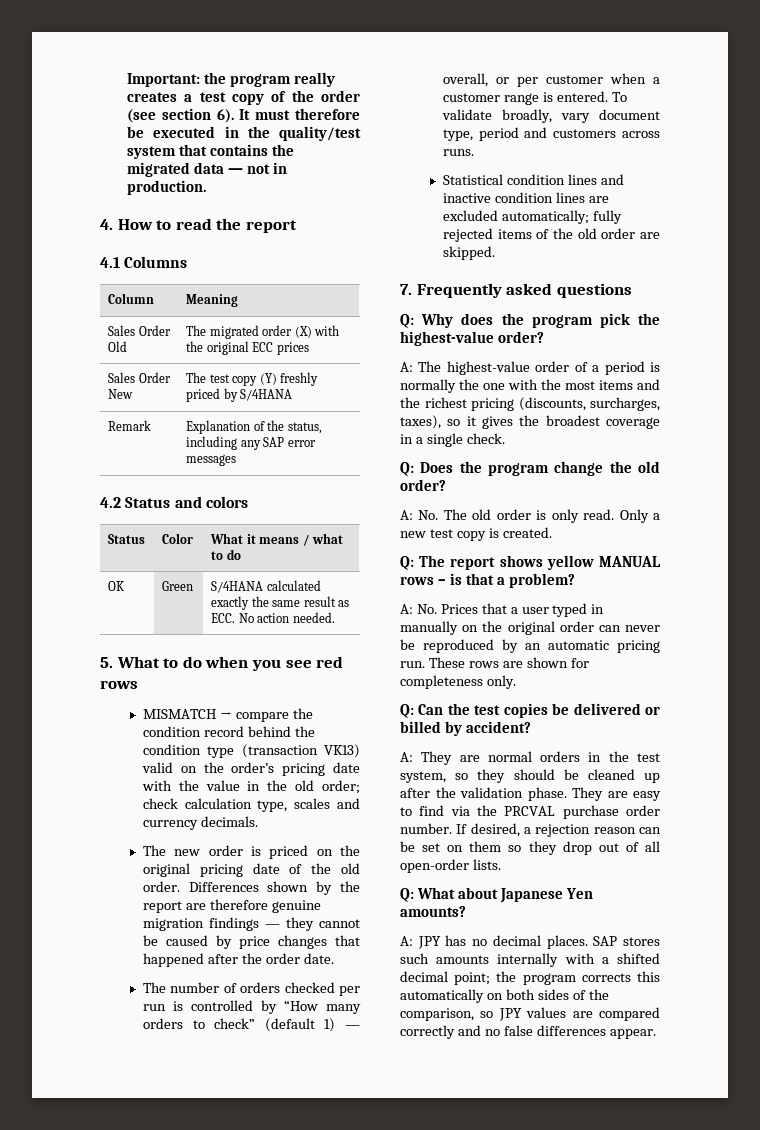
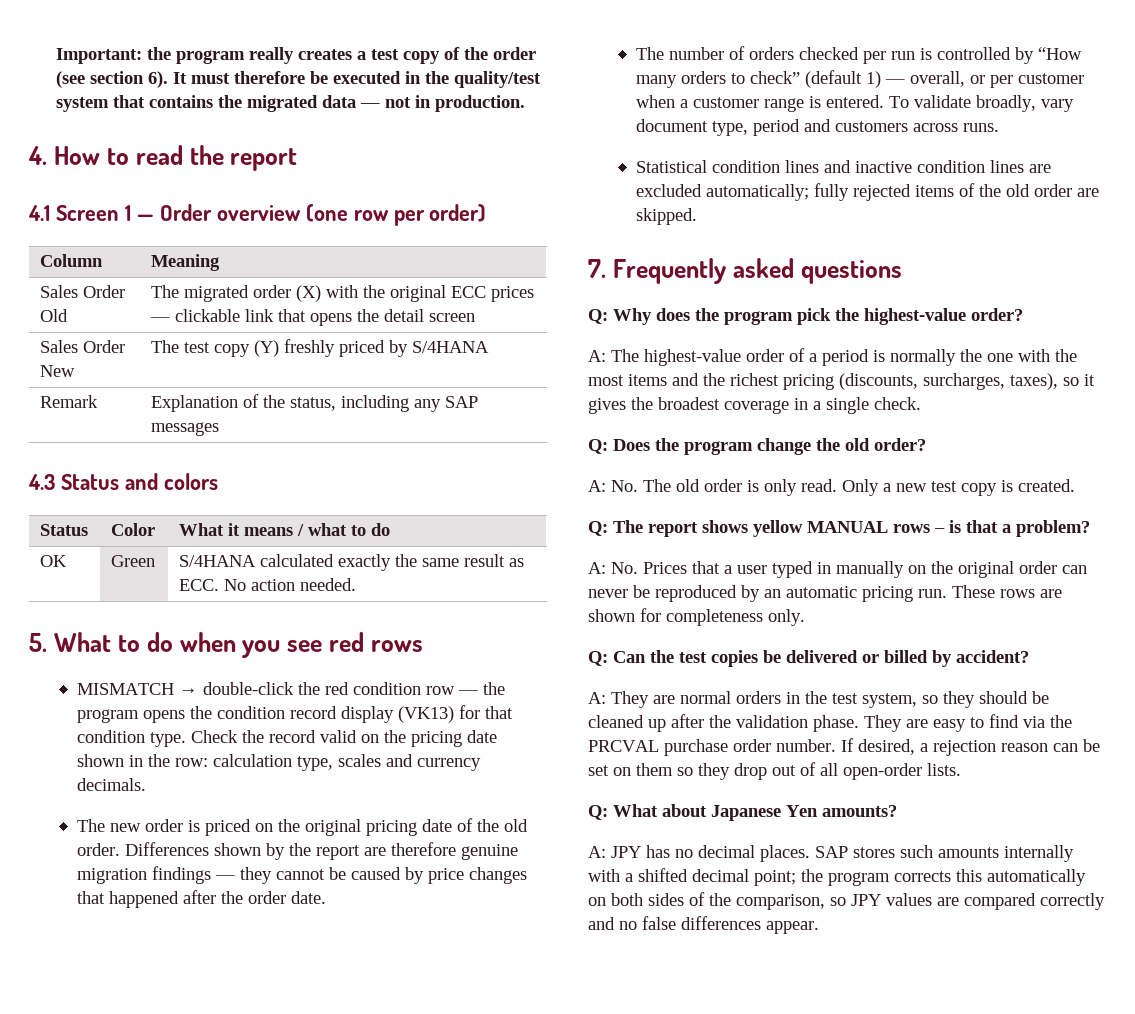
[124,256,188,268] Columns -> [55,204,487,226] Screen 1 — Order overview (one row per order)
(309, 348) none -> [150,309,476,326] — clickable link that opens the detail screen
[287,440,316,447] error -> (479, 402) none
[100,497,121,508] 4.2 -> [28,474,55,490] 4.3
[235,708,313,722] [142,726,315,737] [142,744,360,758] compare the condition record behind the condition type (transaction VK13) -> [202,682,505,695] [76,705,513,723] [76,730,316,747] double-click the red condition row — the program opens the condition record display (VK13) for that condition type. Check the record
[231,762,360,776] [141,780,360,794] [142,798,178,809] order’s pricing date with the value in the old order; check -> [410,730,497,747] [76,754,208,767] pricing date shown in the row:

